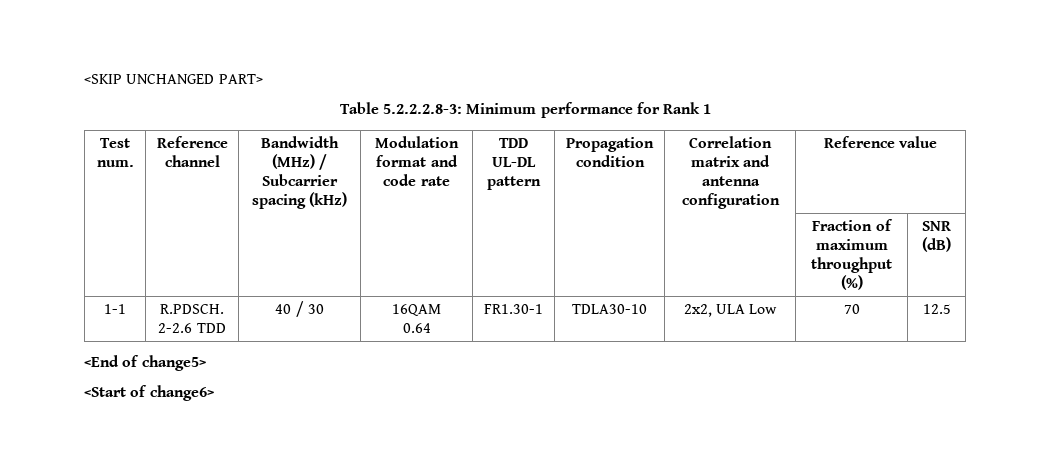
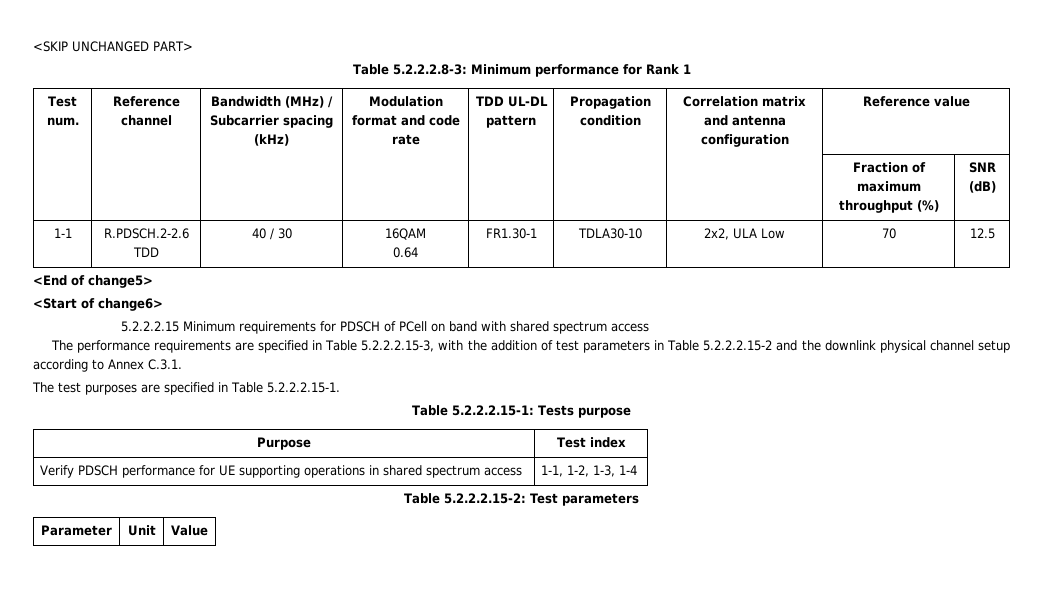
[160,304,224,314] [158,323,193,333] R.PDSCH. 2-2.6 -> [103,228,189,239] R.PDSCH.2-2.6
(214, 393) none -> [121,321,650,334] [50,340,1011,353] [33,359,182,372] [32,382,340,395] [412,405,631,418] [257,437,311,450] [556,437,626,448] [40,465,523,478] [541,465,638,477] [403,493,640,506] [41,525,112,536] [127,525,156,536] [171,525,208,536] // 5.2.2.2.15 Minimum requirements for PDSCH of PCell on band with shared spectrum access // The performance requirements are specified in Table 5.2.2.2.15-3, with the addition of test parameters in Table 5.2.2.2.15-2 and the downlink physical channel setup according to Annex C.3.1. // The test purposes are specified in Table 5.2.2.2.15-1. // Table 5.2.2.2.15-1: Tests purpose // Purpose | Test index // Verify PDSCH performance for UE supporting operations in shared spectrum access | 1-1, 1-2, 1-3, 1-4 // Table 5.2.2.2.15-2: Test parameters // Parameter | Unit | Value

